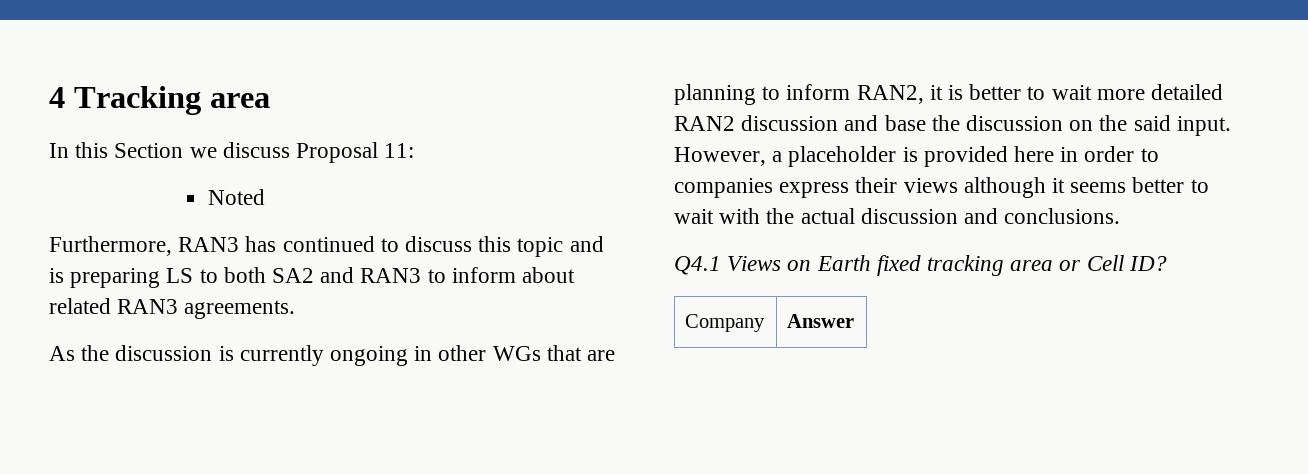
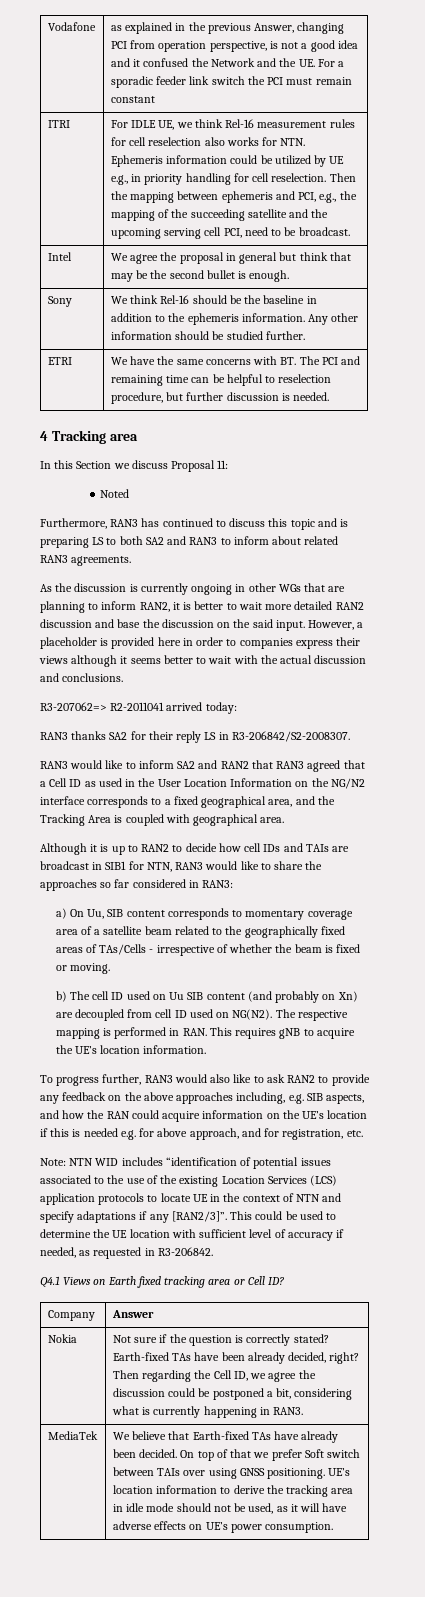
(49, 97) none -> [47,22,96,31] [110,22,345,34] [110,40,358,52] [110,58,345,67] [110,76,352,88] [110,96,155,103] [47,120,70,128] [110,119,355,130] [110,137,306,146] [110,155,345,167] [110,173,356,185] [110,191,357,203] [110,209,329,221] [110,227,350,239] [47,252,72,261] [110,252,351,264] [110,270,290,282] [47,296,72,307] [110,295,317,304] [110,313,359,325] [110,331,305,340] [47,357,72,365] [110,356,361,365] [110,374,332,386] [110,392,330,404] Vodafone | as explained in the previous Answer, changing PCI from operation perspective, is not a good idea and it confused the Network and the UE. For a sporadic feeder link switch the PCI must remain constant // ITRI | For IDLE UE, we think Rel-16 measurement rules for cell reselection also works for NTN. Ephemeris information could be utilized by UE e.g., in priority handling for cell reselection. Then the mapping between ephemeris and PCI, e.g., the mapping of the succeeding satellite and the upcoming serving cell PCI, need to be broadcast. // Intel | We agree the proposal in general but think that may be the second bullet is enough. // Sony | We think Rel-16 should be the baseline in addition to the ephemeris information. Any other information should be studied further. // ETRI | We have the same concerns with BT. The PCI and remaining time can be helpful to reselection procedure, but further discussion is needed. //
(1121, 216) none -> [40,702,237,714] [40,731,350,743] [40,760,365,772] [40,778,365,789] [40,796,335,808] [40,814,285,826] [40,843,350,855] [40,861,323,872] [40,879,234,891] [55,908,353,920] [55,926,345,938] [55,944,361,956] [55,963,110,974] [55,991,358,1003] [55,1009,348,1021] [55,1027,355,1039] [55,1045,207,1054] [40,1074,370,1086] [40,1092,365,1104] [40,1110,368,1122] [40,1128,363,1140] [40,1157,331,1169] [40,1175,338,1187] [40,1193,342,1205] [40,1211,337,1223] [40,1229,345,1241] [40,1247,213,1259] // R3-207062=> R2-2011041 arrived today: // RAN3 thanks SA2 for their reply LS in R3-206842/S2-2008307. // RAN3 would like to inform SA2 and RAN2 that RAN3 agreed that a Cell ID as used in the User Location Information on the NG/N2 interface corresponds to a fixed geographical area, and the Tracking Area is coupled with geographical area. // Although it is up to RAN2 to decide how cell IDs and TAIs are broadcast in SIB1 for NTN, RAN3 would like to share the approaches so far considered in RAN3: // a) On Uu, SIB content corresponds to momentary coverage area of a satellite beam related to the geographically fixed areas of TAs/Cells - irrespective of whether the beam is fixed or moving. // b) The cell ID used on Uu SIB content (and probably on Xn) are decoupled from cell ID used on NG(N2). The respective mapping is performed in RAN. This requires gNB to acquire the UE’s location information. // To progress further, RAN3 would also like to ask RAN2 to provide any feedback on the above approaches including, e.g. SIB aspects, and how the RAN could acquire information on the UE’s location if this is needed e.g. for above approach, and for registration, etc. // Note: NTN WID includes “identification of potential issues associated to the use of the existing Location Services (LCS) application protocols to locate UE in the context of NTN and specify adaptations if any [RAN2/3]”. This could be used to determine the UE location with sufficient level of accuracy if needed, as requested in R3-206842.
(855, 321) none -> [47,1334,77,1343] [112,1334,329,1346] [112,1352,360,1364] [112,1370,316,1382] [112,1388,353,1400] [111,1406,304,1418] [47,1431,98,1440] [112,1431,339,1443] [112,1449,361,1461] [112,1467,351,1479] [112,1485,354,1497] [112,1503,348,1514] [112,1521,334,1533] // Nokia | Not sure if the question is correctly stated? Earth-fixed TAs have been already decided, right? Then regarding the Cell ID, we agree the discussion could be postponed a bit, considering what is currently happening in RAN3. // MediaTek | We believe that Earth-fixed TAs have already been decided. On top of that we prefer Soft switch between TAIs over using GNSS positioning. UE’s location information to derive the tracking area in idle mode should not be used, as it will have adverse effects on UE’s power consumption.

